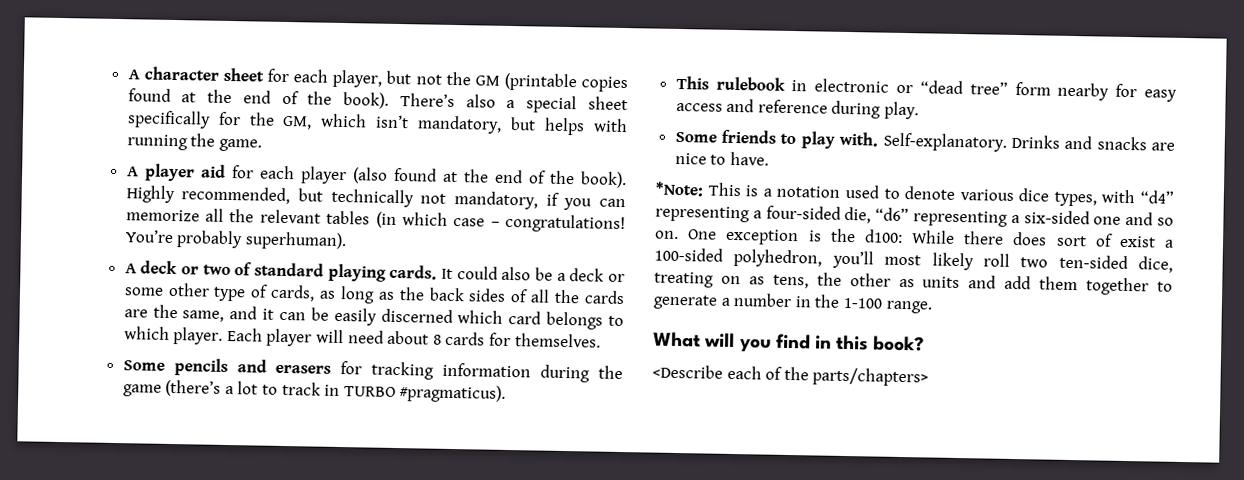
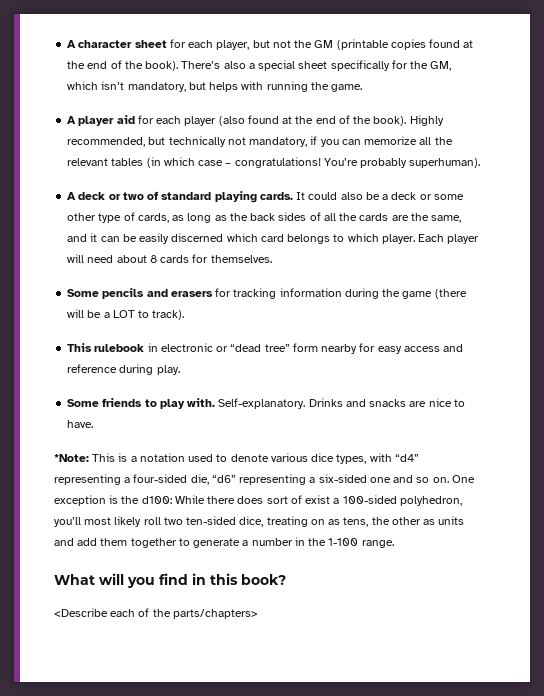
[165,379,507,403] (there’s a lot to track in TURBO #pragmaticus). -> [434,289,467,299] [67,309,185,320] (there will be a LOT to track).

